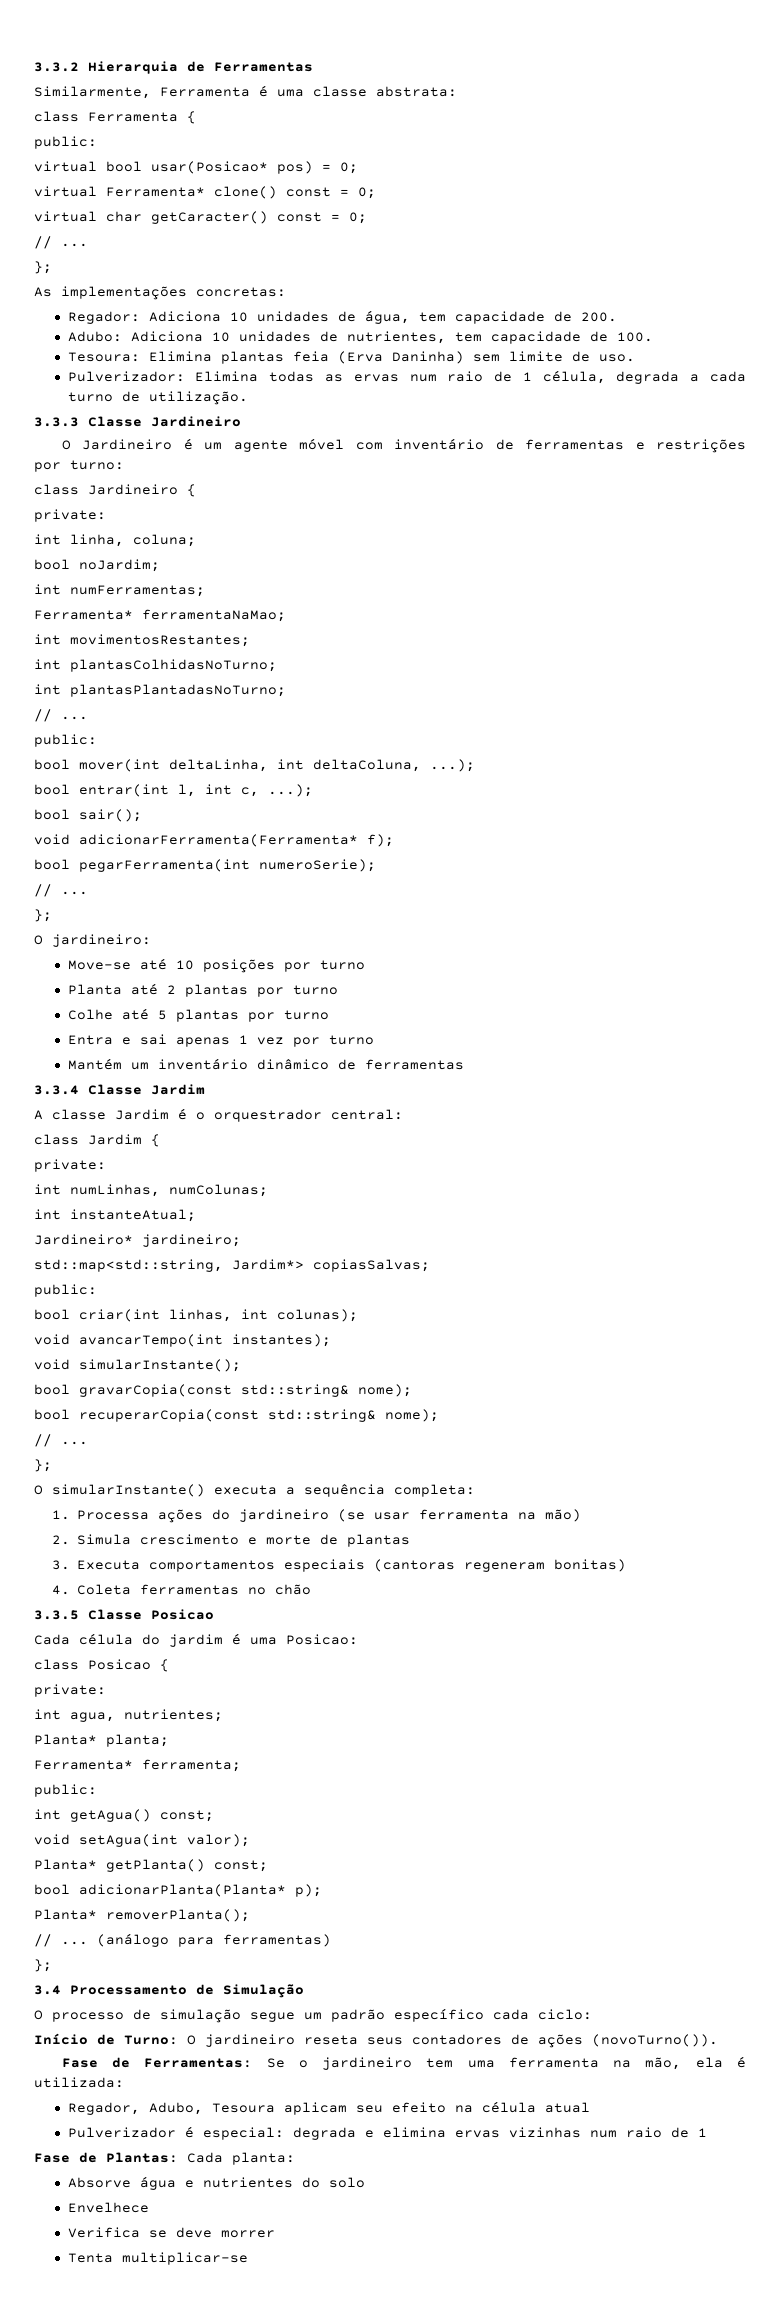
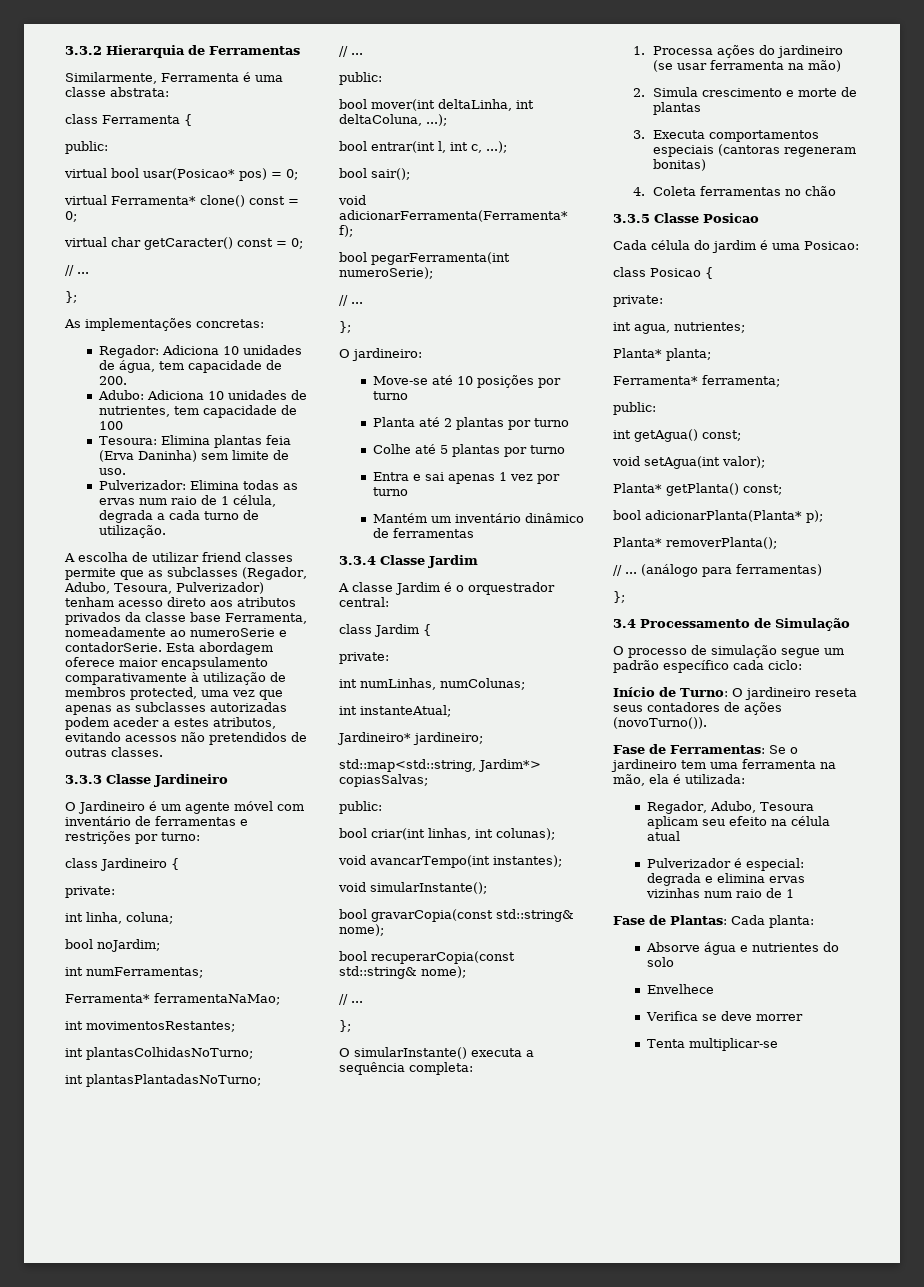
[616,332,653,342] 100. -> [98,421,123,430] 100
(248, 398) none -> [64,552,293,562] [65,567,307,580] [64,582,264,594] [65,597,296,607] [65,612,307,625] [65,627,287,637] [65,642,273,655] [65,657,268,670] [65,672,286,685] [65,687,283,700] [65,702,287,715] [65,717,276,730] [65,732,307,745] [65,747,163,757] // A escolha de utilizar friend classes permite que as subclasses (Regador, Adubo, Tesoura, Pulverizador) tenham acesso direto aos atributos privados da classe base Ferramenta, nomeadamente ao numeroSerie e contadorSerie. Esta abordagem oferece maior encapsulamento comparativamente à utilização de membros protected, uma vez que apenas as subclasses autorizadas podem aceder a estes atributos, evitando acessos não pretendidos de outras classes.

